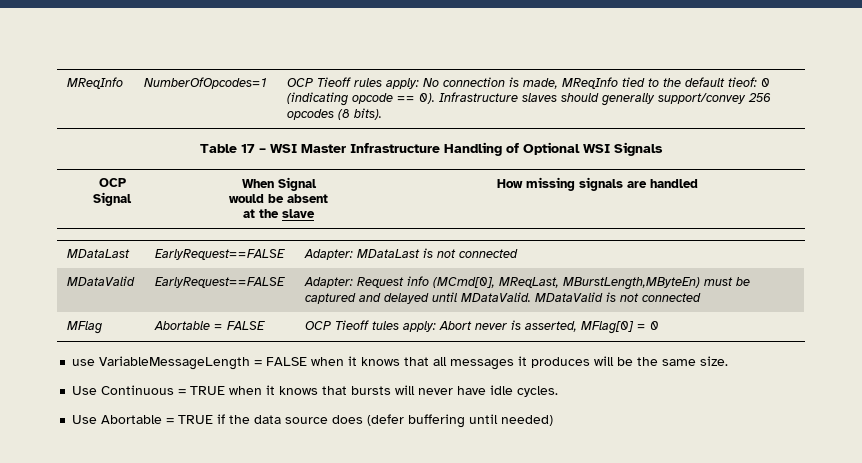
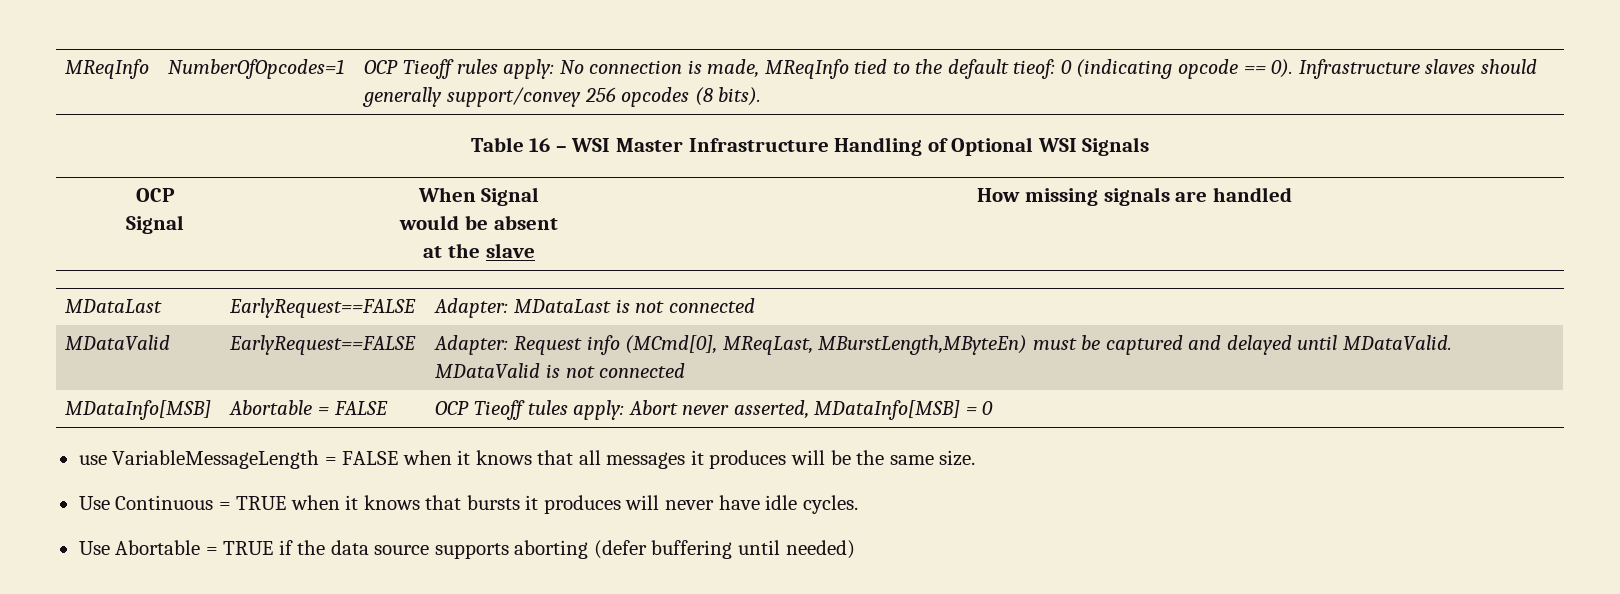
[241,144,255,153] 17 -> [529,138,551,152] 16
[67,321,103,334] MFlag -> [65,400,212,420] MDataInfo[MSB]
[511,320,635,334] is asserted, MFlag[0] -> [733,400,961,420] asserted, MDataInfo[MSB]
(392, 390) none -> [525,495,621,514] it produces
[332,415,364,424] does -> [434,540,589,559] supports aborting

